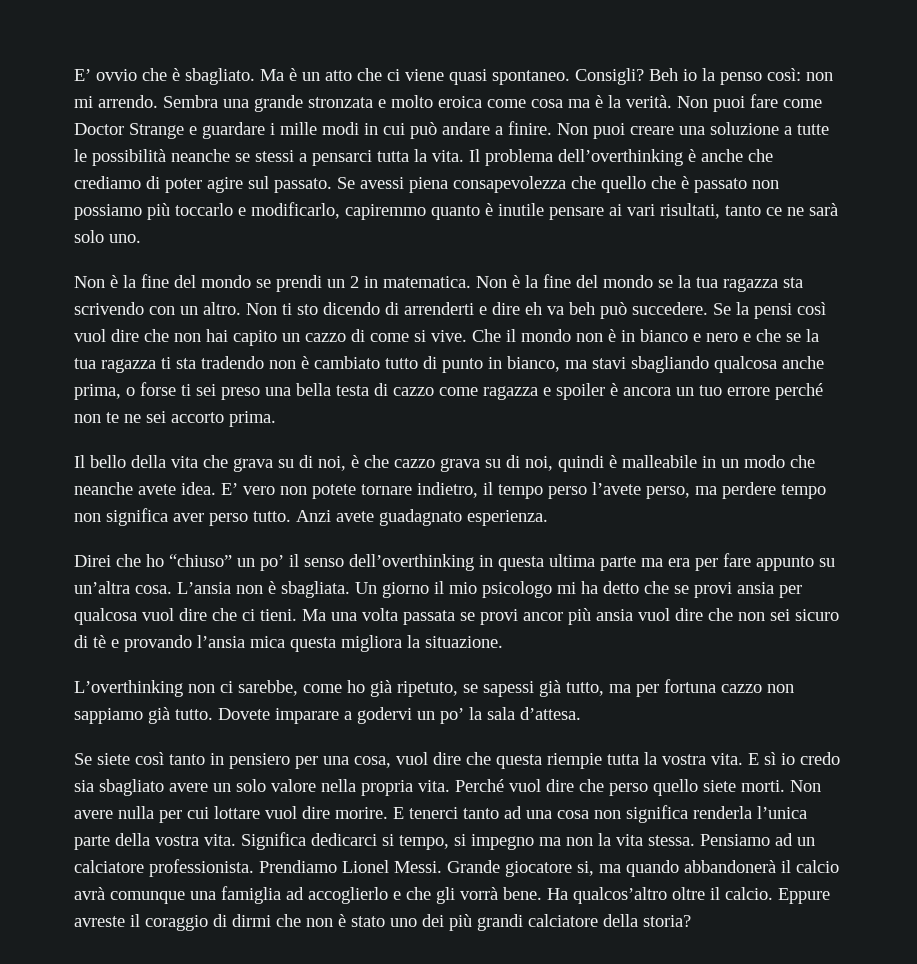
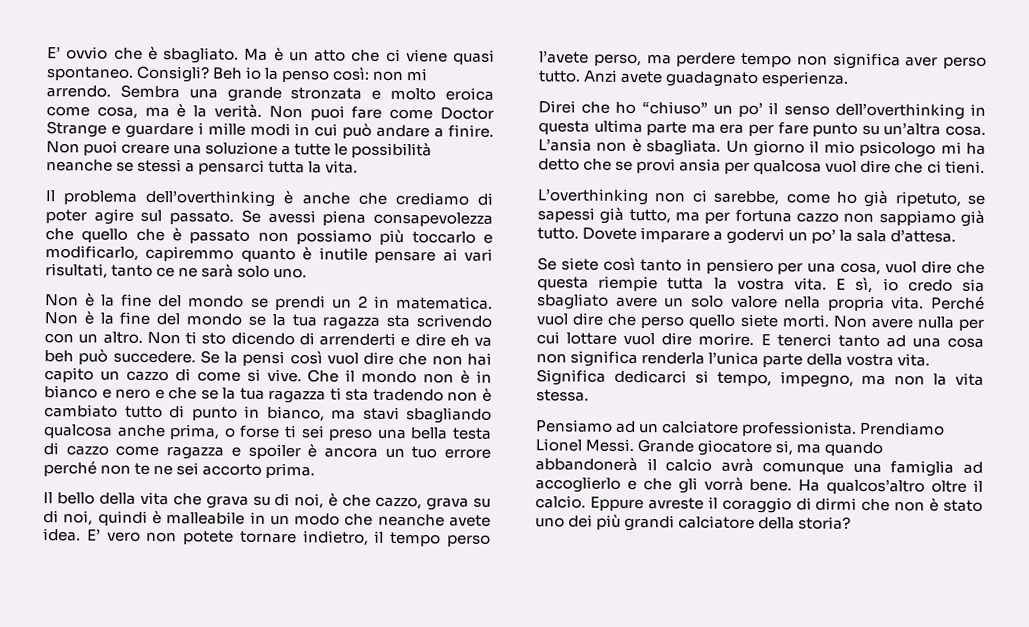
[531,99,563,108] cosa -> [96,106,138,119] cosa,
(464, 156) none -> (359, 167) //
[394,459,435,468] cazzo -> [375,496,423,510] cazzo,
[756,556,814,571] appunto -> [812,122,859,137] punto
[302,608,839,625] [74,635,503,652] Ma una volta passata se provi ancor più ansia vuol dire che non sei sicuro di tè e provando l’ansia mica questa migliora la situazione. -> (985, 167) none
[764,752,776,765] sì -> [855,276,874,294] sì,
[454,834,534,850] si impegno -> [779,371,854,388] impegno,
(695, 840) none -> (589, 395) //

